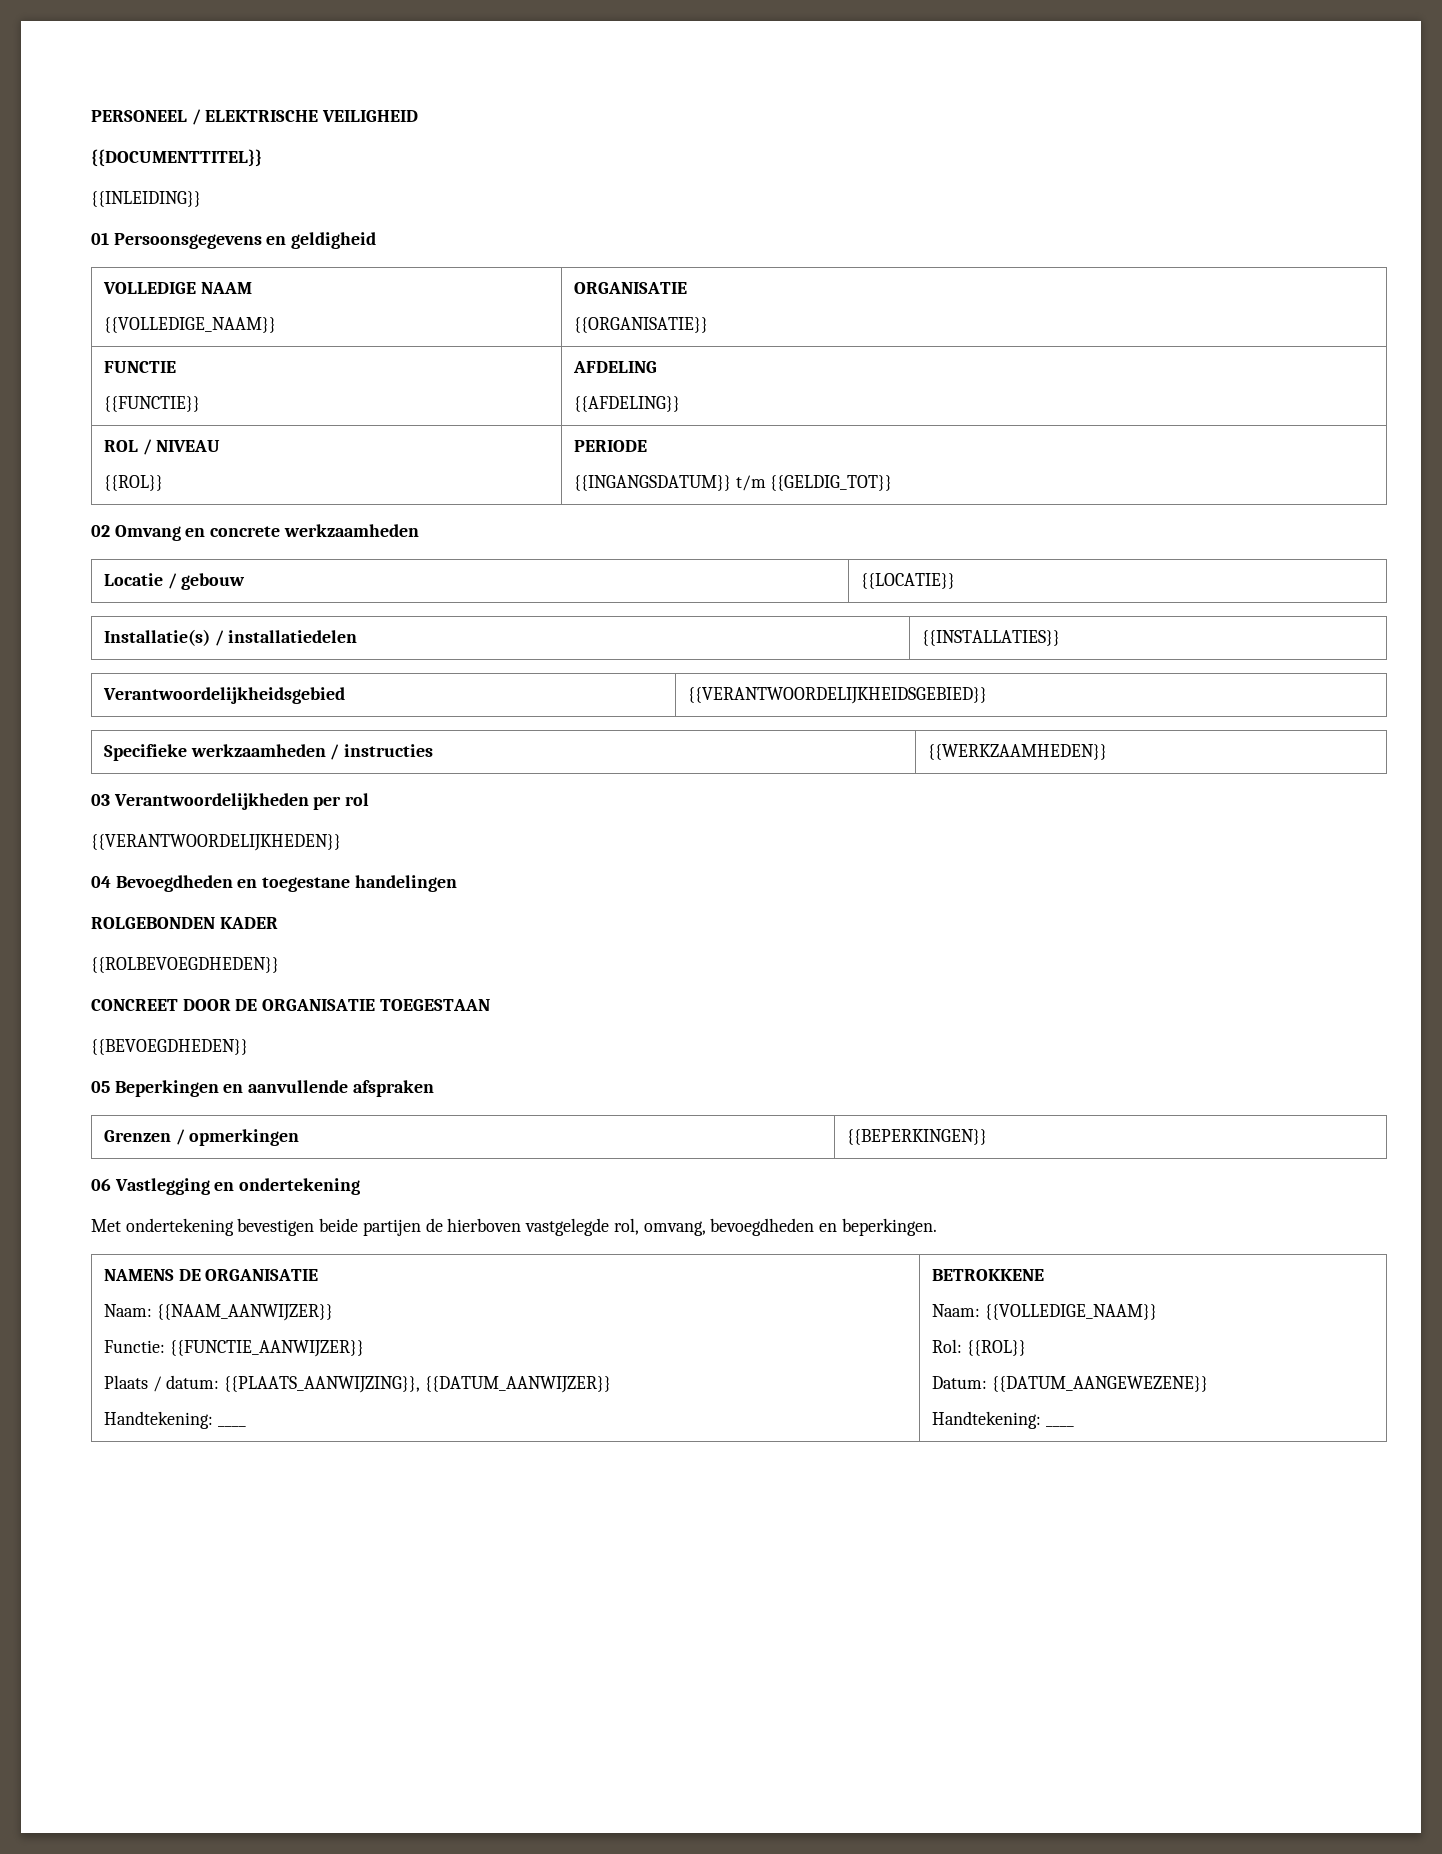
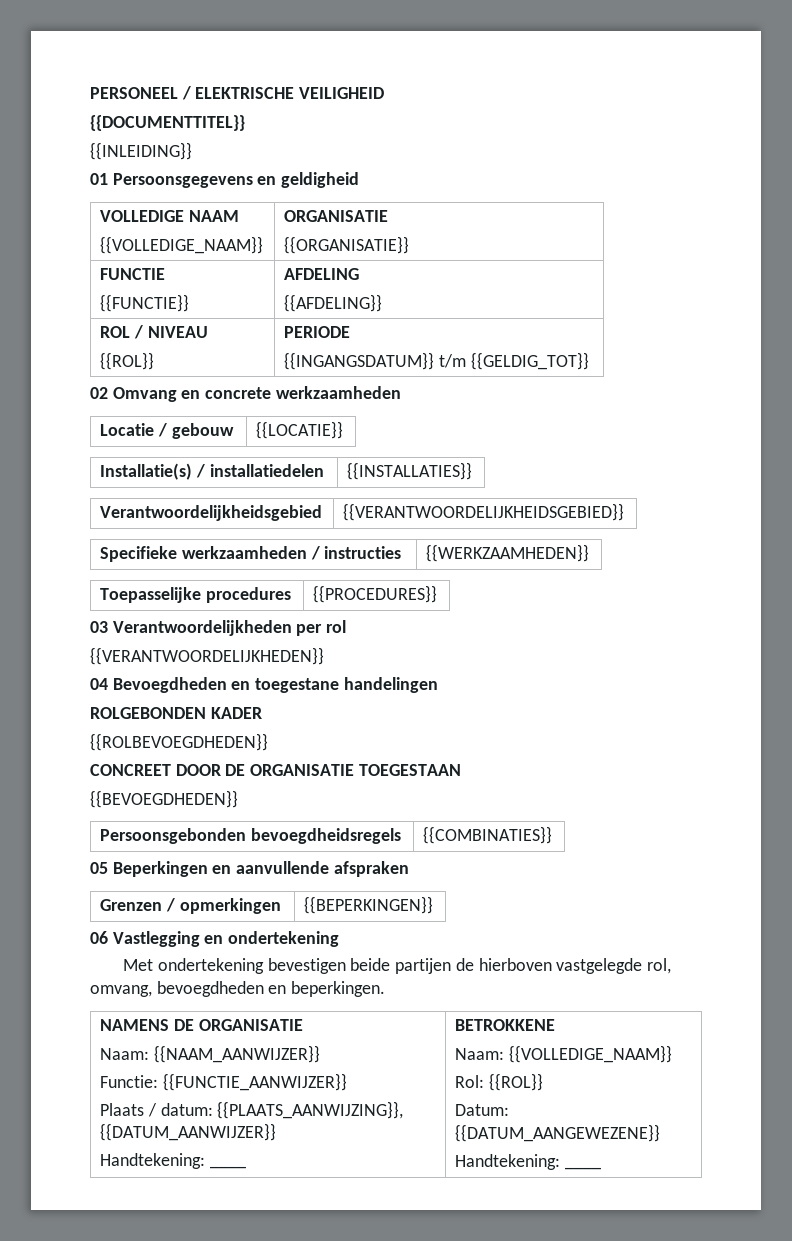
(1107, 752) none -> [100,587,292,603] [313,585,438,603] // Toepasselijke procedures | {{PROCEDURES}}
(248, 1047) none -> [100,828,402,844] [423,826,553,844] // Persoonsgebonden bevoegdheidsregels | {{COMBINATIES}}

